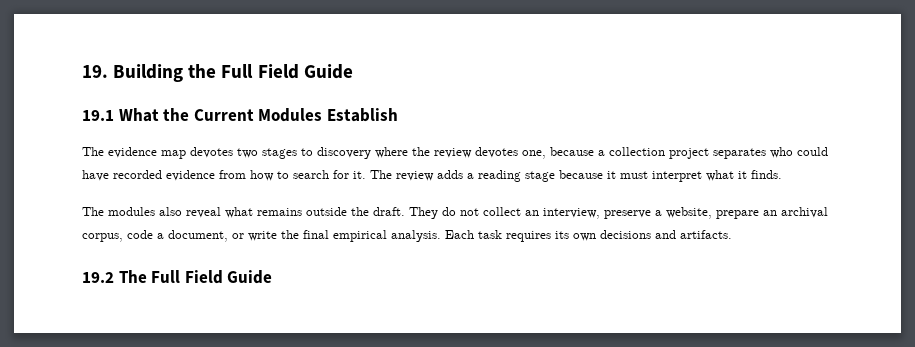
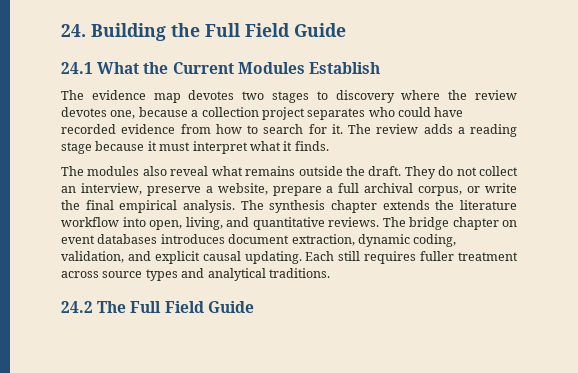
[82,65,108,78] 19. -> [61,24,86,37] 24.
[82,110,114,121] 19.1 -> [61,62,93,74] 24.1
[763,207,828,218] [82,230,228,242] an archival corpus, code a document, -> [326,183,463,196] a full archival corpus,
[445,230,732,242] [82,272,114,283] Each task requires its own decisions and artifacts. // 19.2 -> [240,200,517,213] [61,217,517,230] [61,234,457,247] [61,251,519,264] [61,268,330,281] [61,301,93,313] The synthesis chapter extends the literature workflow into open, living, and quantitative reviews. The bridge chapter on event databases introduces document extraction, dynamic coding, validation, and explicit causal updating. Each still requires fuller treatment across source types and analytical traditions. // 24.2

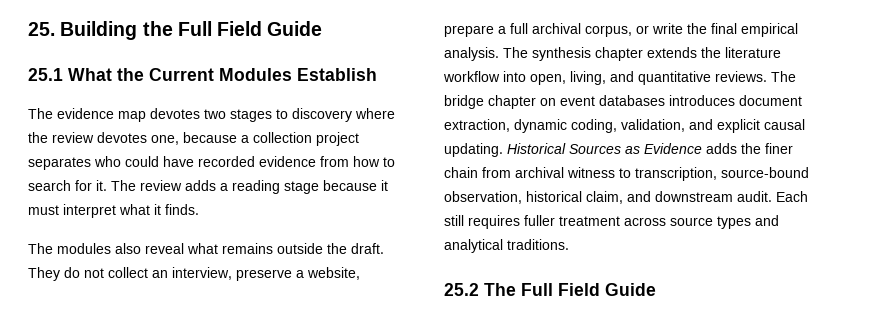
[61,24,86,37] 24. -> [28,22,55,36] 25.
[61,62,93,74] 24.1 -> [28,68,63,81] 25.1
(302, 257) none -> [507,143,793,154] [444,167,809,181] [444,191,772,204] Historical Sources as Evidence adds the finer chain from archival witness to transcription, source-bound observation, historical claim, and downstream audit.
[61,301,93,313] 24.2 -> [444,283,479,296] 25.2

